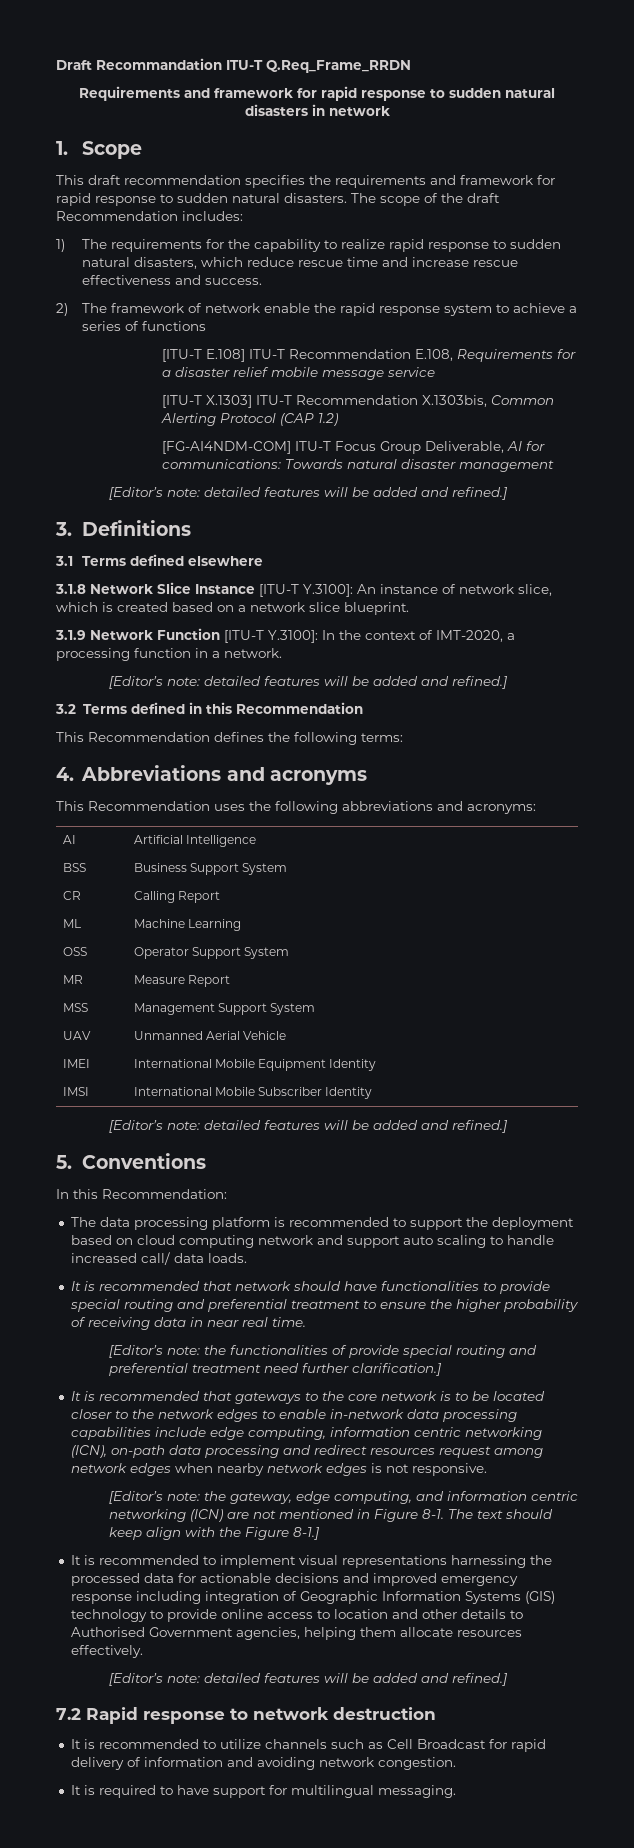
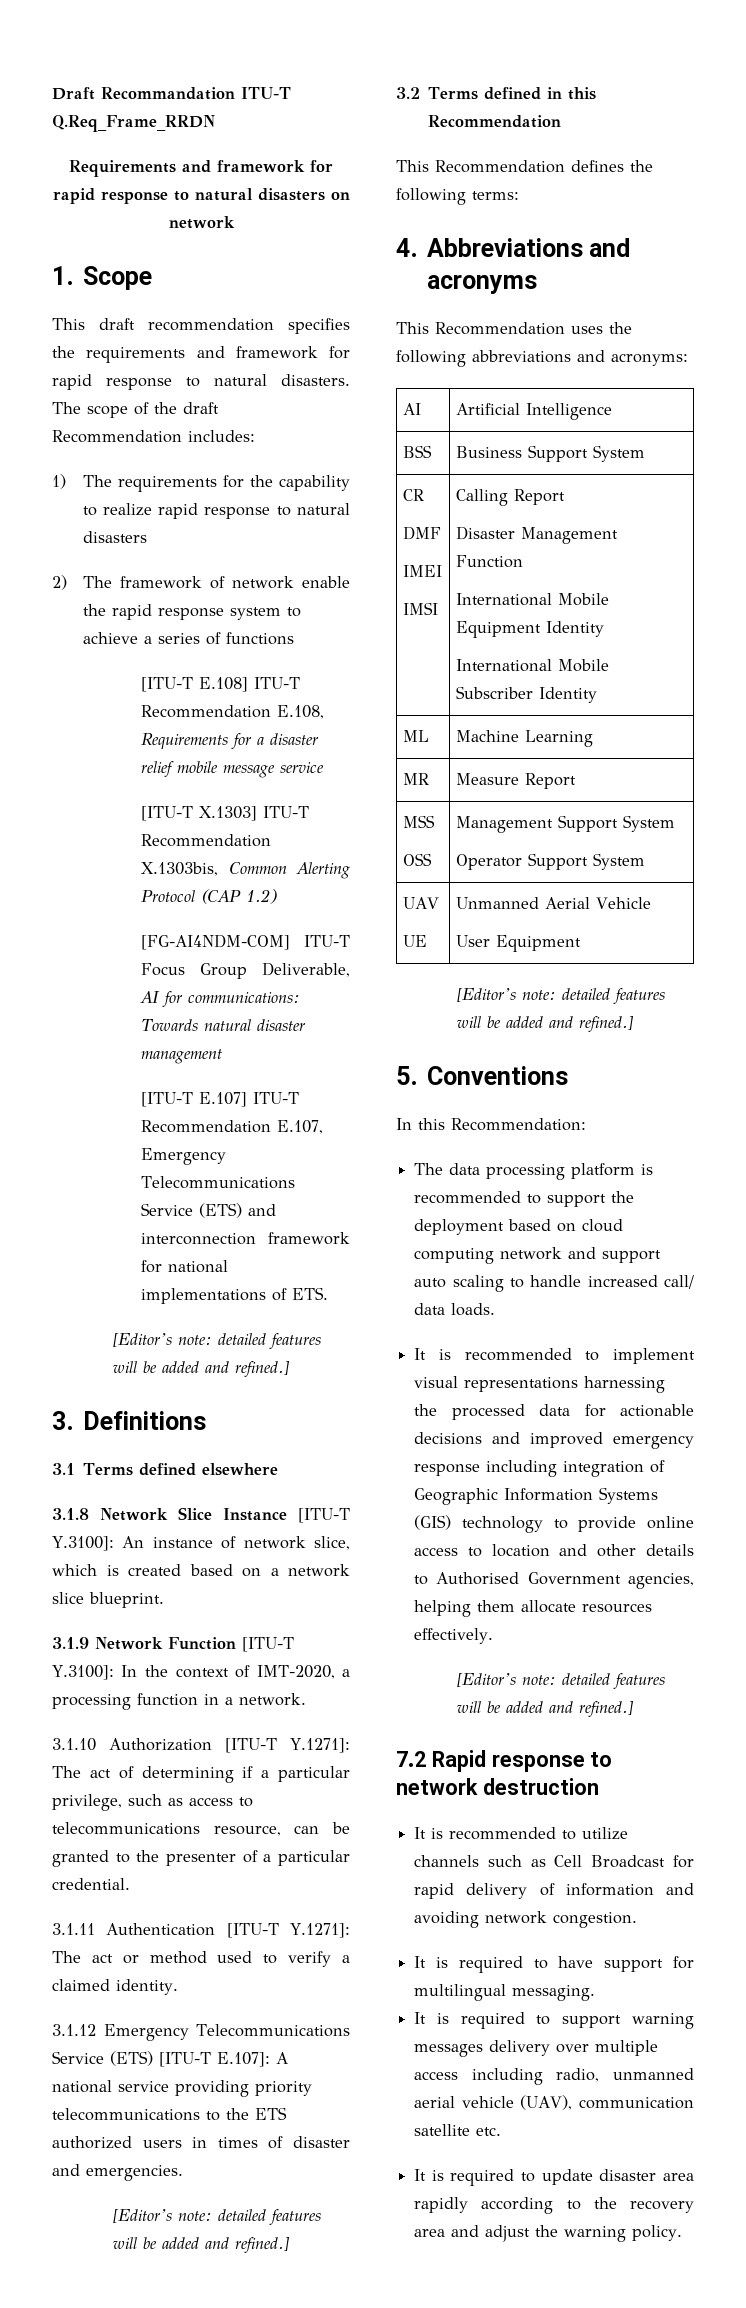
[449,88,555,98] [244,104,325,116] sudden natural disasters in -> [194,188,350,201] natural disasters on
[177,193,228,203] sudden -> (200, 382) none
[510,239,562,249] [82,257,519,269] [82,275,263,285] sudden natural disasters, which reduce rescue time and increase rescue effectiveness and success. -> [297,503,351,515] [82,531,147,543] natural disasters
(554, 466) none -> [141,1092,300,1107] [141,1120,324,1134] [141,1148,227,1165] [141,1176,296,1189] [141,1203,277,1218] [141,1232,350,1245] [141,1260,229,1273] [141,1287,329,1304] // [ITU-T E.107] ITU-T Recommendation E.107, Emergency Telecommunications Service (ETS) and interconnection framework for national implementations of ETS.
(282, 653) none -> [52,1738,351,1753] [52,1766,350,1783] [52,1794,253,1811] [52,1822,350,1836] [52,1850,350,1867] [52,1878,130,1890] [52,1923,351,1938] [52,1951,350,1967] [52,1979,178,1995] [52,2024,351,2041] [52,2051,288,2067] [52,2080,312,2097] [52,2107,287,2121] [52,2136,350,2149] [52,2164,183,2181] // 3.1.10 Authorization [ITU-T Y.1271]: The act of determining if a particular privilege, such as access to telecommunications resource, can be granted to the presenter of a particular credential. // 3.1.11 Authentication [ITU-T Y.1271]: The act or method used to verify a claimed identity. // 3.1.12 Emergency Telecommunications Service (ETS) [ITU-T E.107]: A national service providing priority telecommunications to the ETS authorized users in times of disaster and emergencies.
(81, 895) none -> [402,526,441,540] [402,565,442,577] [402,602,438,615] // DMF // IMEI // IMSI
(220, 897) none -> [455,526,618,544] [455,555,523,568] [455,593,609,606] [455,621,604,638] [455,659,609,672] [455,686,597,703] // Disaster Management Function // International Mobile Equipment Identity // International Mobile Subscriber Identity
[62,947,87,956] [133,947,290,959] // OSS | Operator Support System -> (593, 738) none
(88, 1007) none -> [402,853,432,866] // OSS
(316, 1009) none -> [455,853,645,870] // Operator Support System
(91, 1035) none -> [402,935,427,947] // UE
[62,1059,90,1068] [133,1059,377,1071] [62,1087,89,1096] [133,1087,373,1099] // IMEI | International Mobile Equipment Identity // IMSI | International Mobile Subscriber Identity -> [455,935,581,952] // User Equipment
[70,1281,550,1294] [69,1299,579,1312] [70,1317,306,1330] [108,1345,537,1358] [108,1363,442,1376] [70,1391,545,1404] [70,1409,517,1422] [70,1427,542,1440] [70,1445,543,1458] [70,1463,487,1476] [108,1491,578,1504] [108,1509,553,1522] [108,1527,320,1540] // It is recommended that network should have functionalities to provide special routing and preferential treatment to ensure the higher probability of receiving data in near real time. // [Editor’s note: the functionalities of provide special routing and preferential treatment need further clarification.] // It is recommended that gateways to the core network is to be located closer to the network edges to enable in-network data processing capabilities include edge computing, information centric networking (ICN), on-path data processing and redirect resources request among network edges when nearby network edges is not responsive. // [Editor’s note: the gateway, edge computing, and information centric networking (ICN) are not mentioned in Figure 8-1. The text should keep align with the Figure 8-1.] -> (496, 1309) none
(456, 1791) none -> [414,2012,694,2029] [414,2040,659,2057] [414,2068,694,2085] [414,2095,694,2110] [414,2124,502,2136] [414,2169,694,2186] [414,2197,694,2214] [414,2225,683,2242] // It is required to support warning messages delivery over multiple access including radio, unmanned aerial vehicle (UAV), communication satellite etc. // It is required to update disaster area rapidly according to the recovery area and adjust the warning policy.

